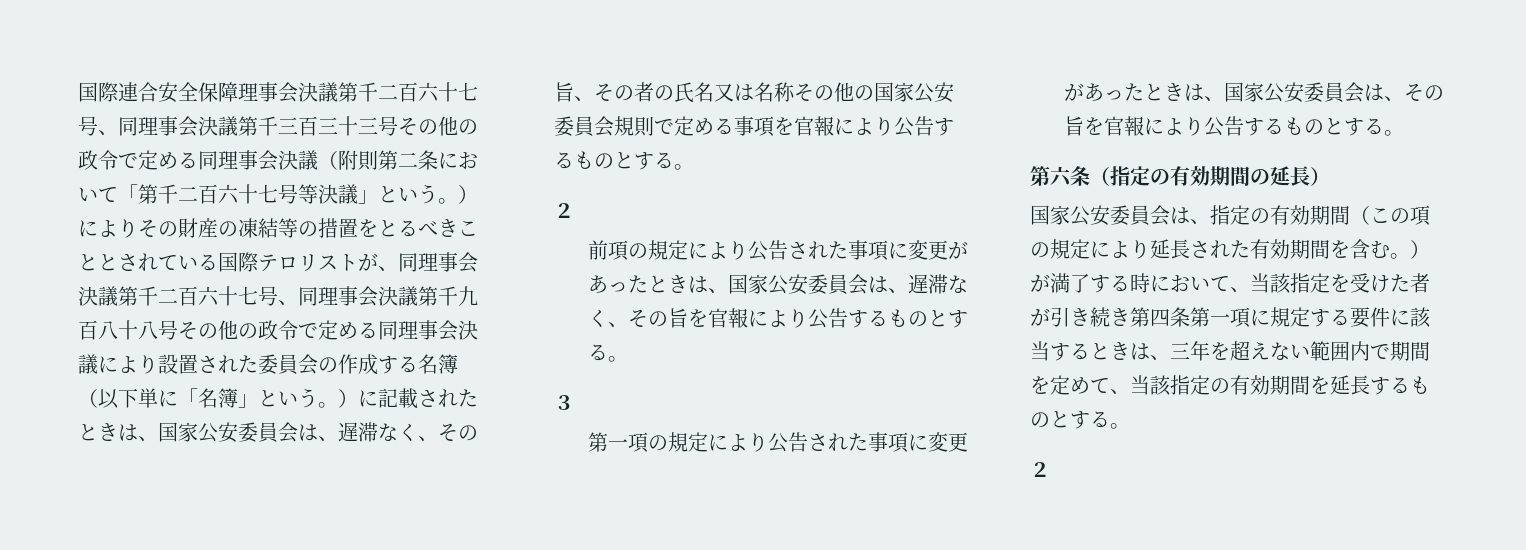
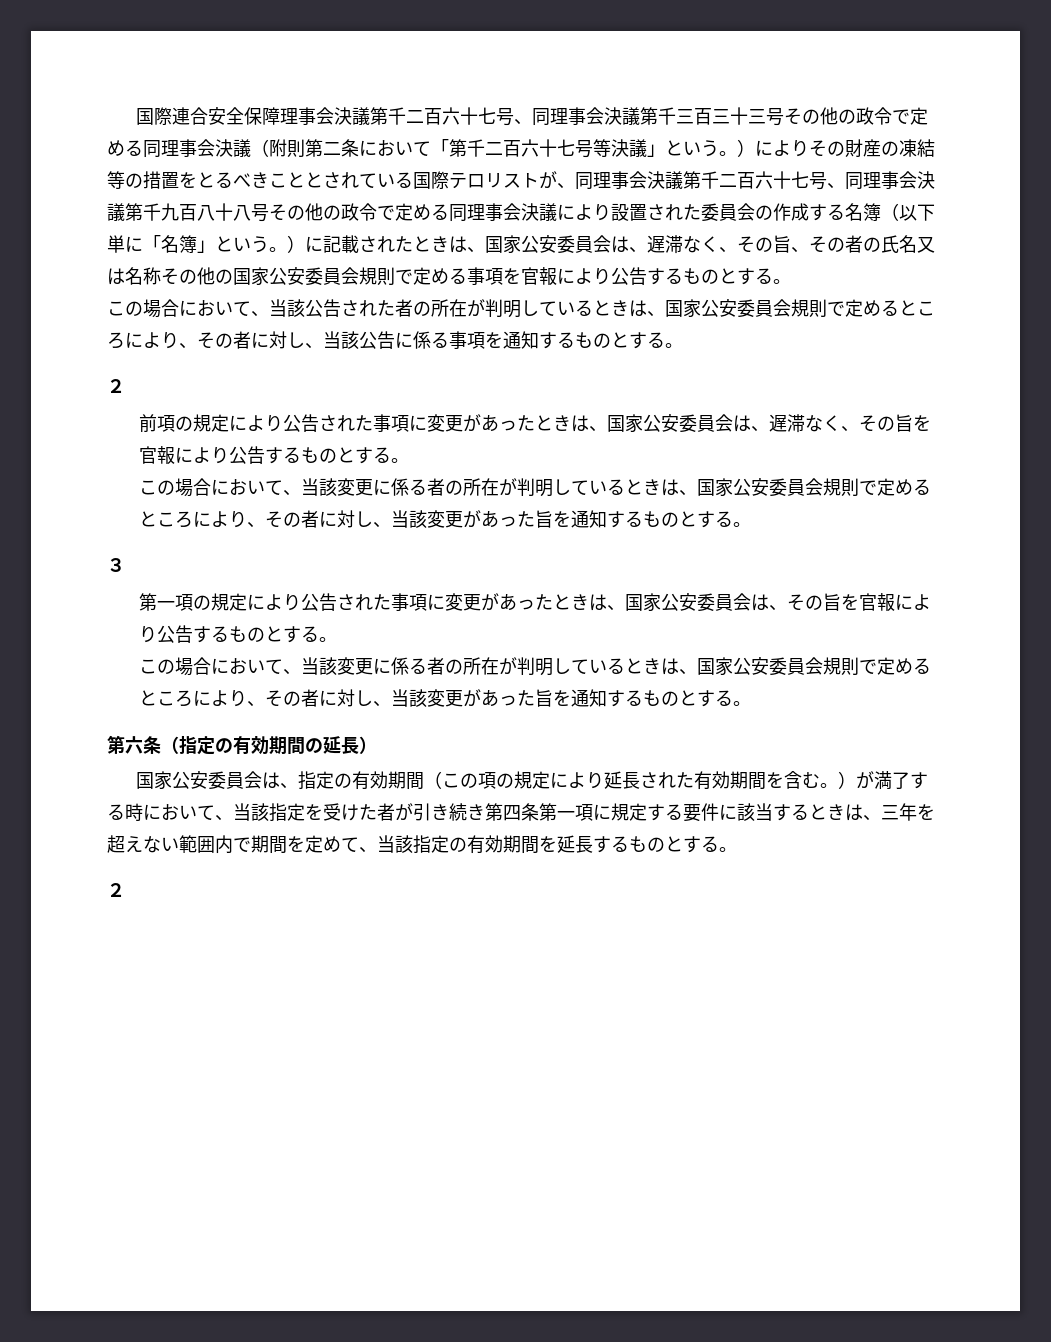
(694, 167) none -> [107,299,935,318] [107,331,683,349] // この場合において、当該公告された者の所在が判明しているときは、国家公安委員会規則で定めるところにより、その者に対し、当該公告に係る事項を通知するものとする。
(629, 359) none -> [138,478,931,497] [138,510,751,528] // この場合において、当該変更に係る者の所在が判明しているときは、国家公安委員会規則で定めるところにより、その者に対し、当該変更があった旨を通知するものとする。
(1405, 133) none -> [138,657,931,676] [138,689,751,707] // この場合において、当該変更に係る者の所在が判明しているときは、国家公安委員会規則で定めるところにより、その者に対し、当該変更があった旨を通知するものとする。

